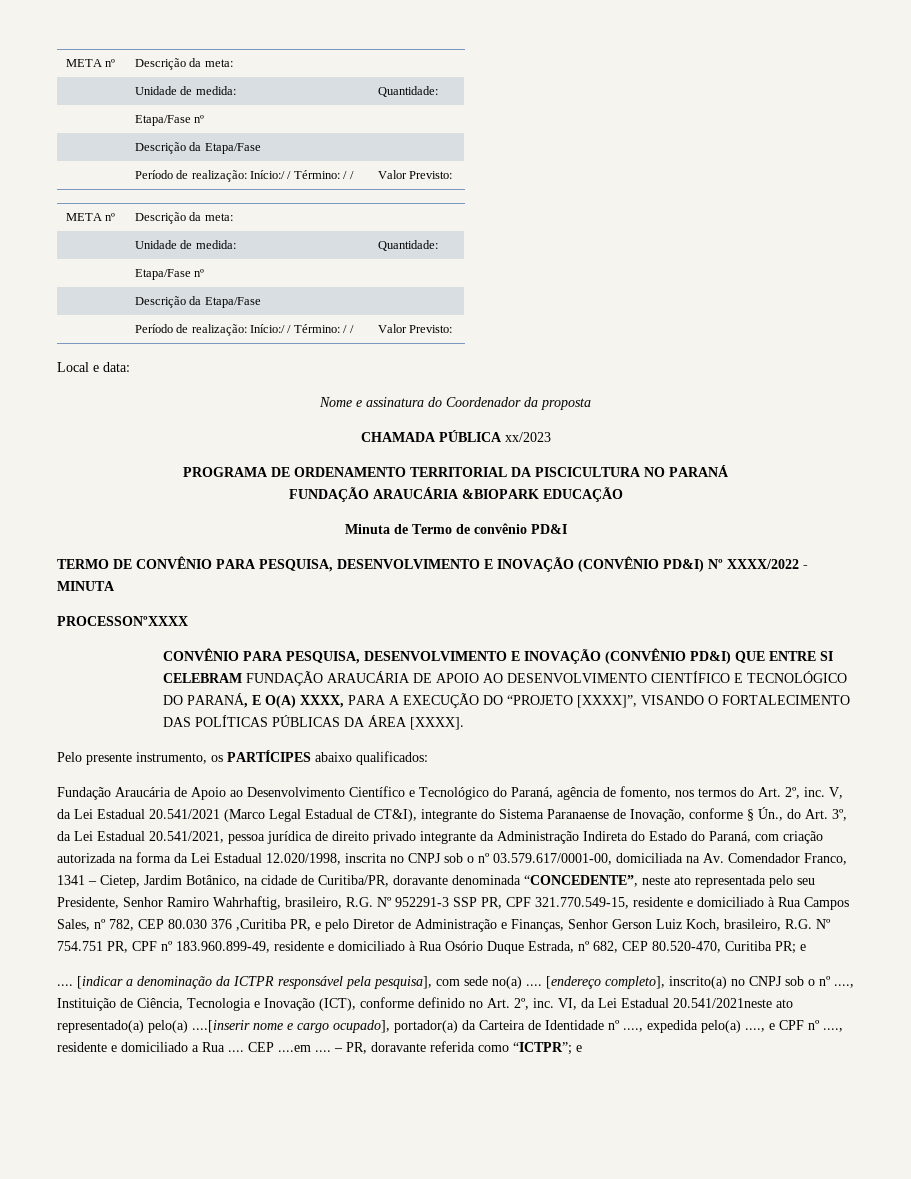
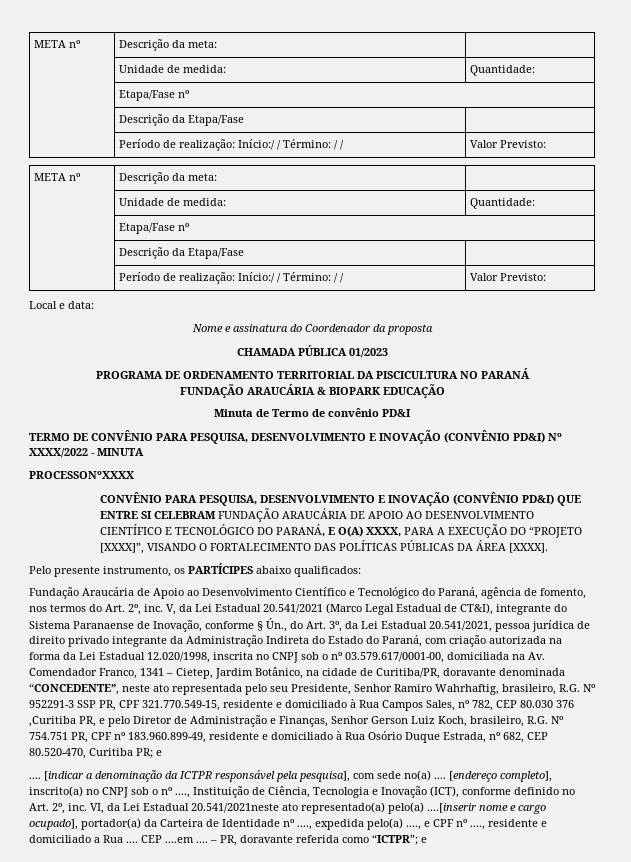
[504,432,551,442] xx/2023 -> [348,348,388,358] 01/2023
[461,489,539,499] &BIOPARK -> [316,387,381,395] & BIOPARK

